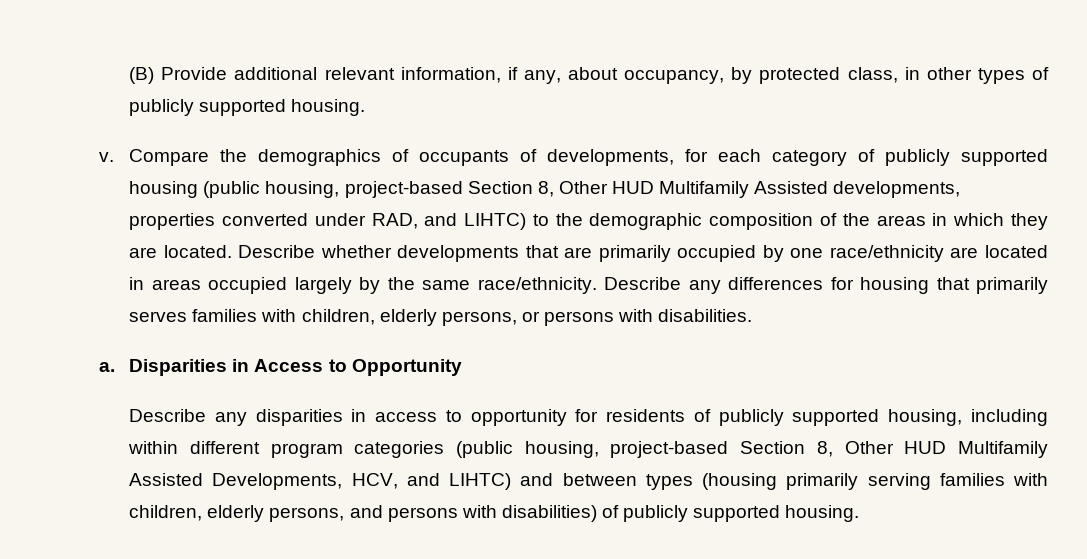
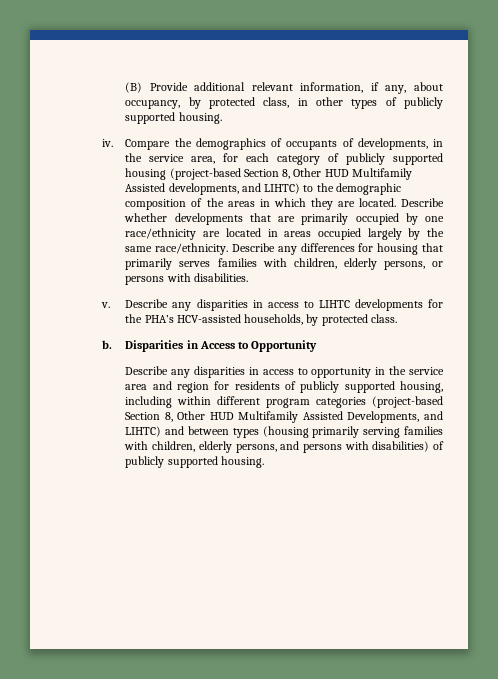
[99,152,115,162] v. -> [101,139,113,147] iv.
(675, 157) none -> [433,139,443,147] [125,153,216,164] in the service area,
[203,181,463,198] (public housing, project-based -> [169,168,241,180] (project-based
[129,213,418,230] properties converted under RAD, -> (239, 189) none
[99,362,116,372] a. -> [100,299,443,311] [125,314,397,326] [101,340,112,349] v. Describe any disparities in access to LIHTC developments for the PHA’s HCV-assisted households, by protected class. // b.
(567, 417) none -> [375,366,444,375] [125,381,210,393] in the service area and region
[455,441,729,458] (public housing, project-based -> [371,396,443,408] (project-based
[351,473,398,489] HCV, -> (420, 417) none

